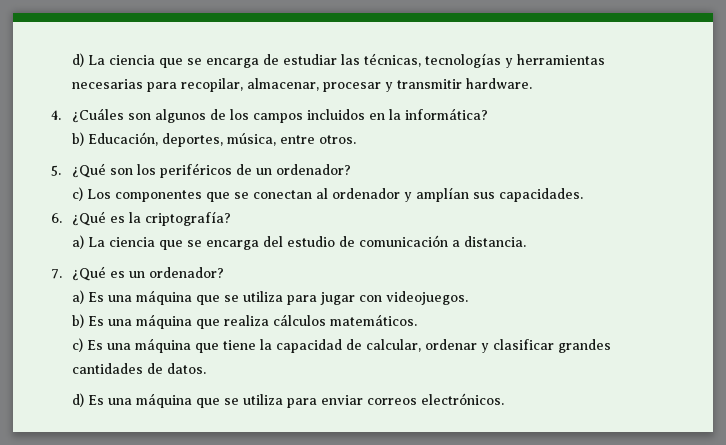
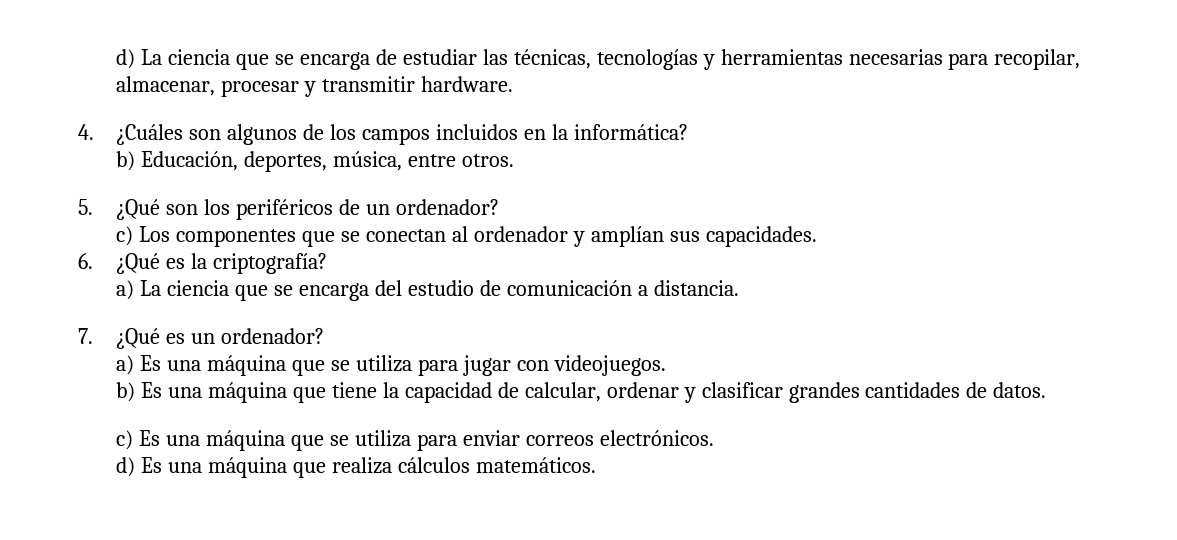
[223,314,417,326] [71,338,219,353] realiza cálculos matemáticos. // c) Es una máquina que -> (327, 395) none
[71,393,84,407] d) -> [116,430,134,450] c)
(504, 399) none -> [116,457,596,478] // d) Es una máquina que realiza cálculos matemáticos.

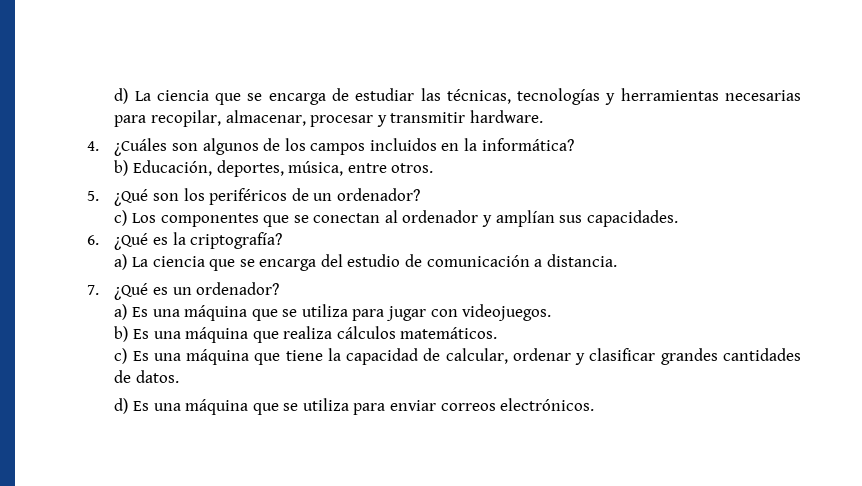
(327, 395) none -> [283,326,498,339] [114,348,281,365] realiza cálculos matemáticos. // c) Es una máquina que
[116,430,134,450] c) -> [114,398,129,414] d)
[116,457,596,478] // d) Es una máquina que realiza cálculos matemáticos. -> (595, 404) none

